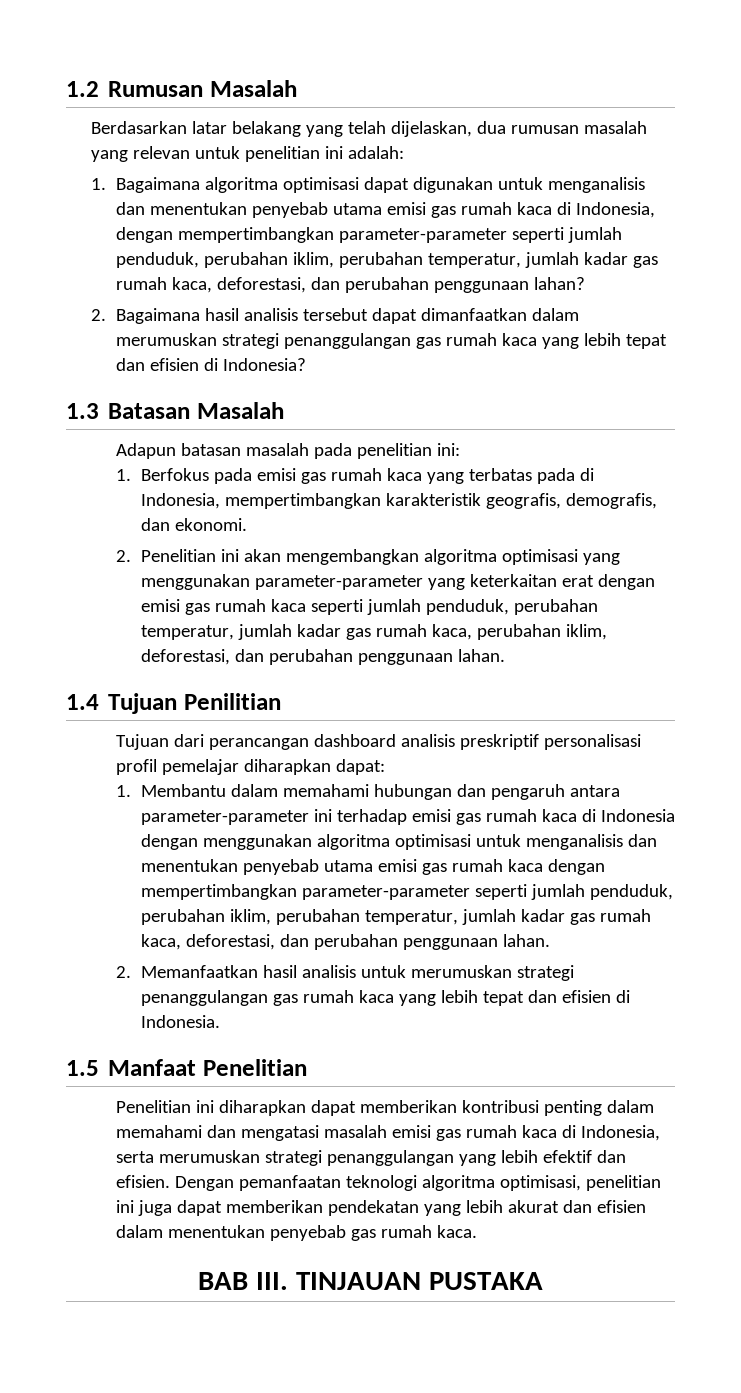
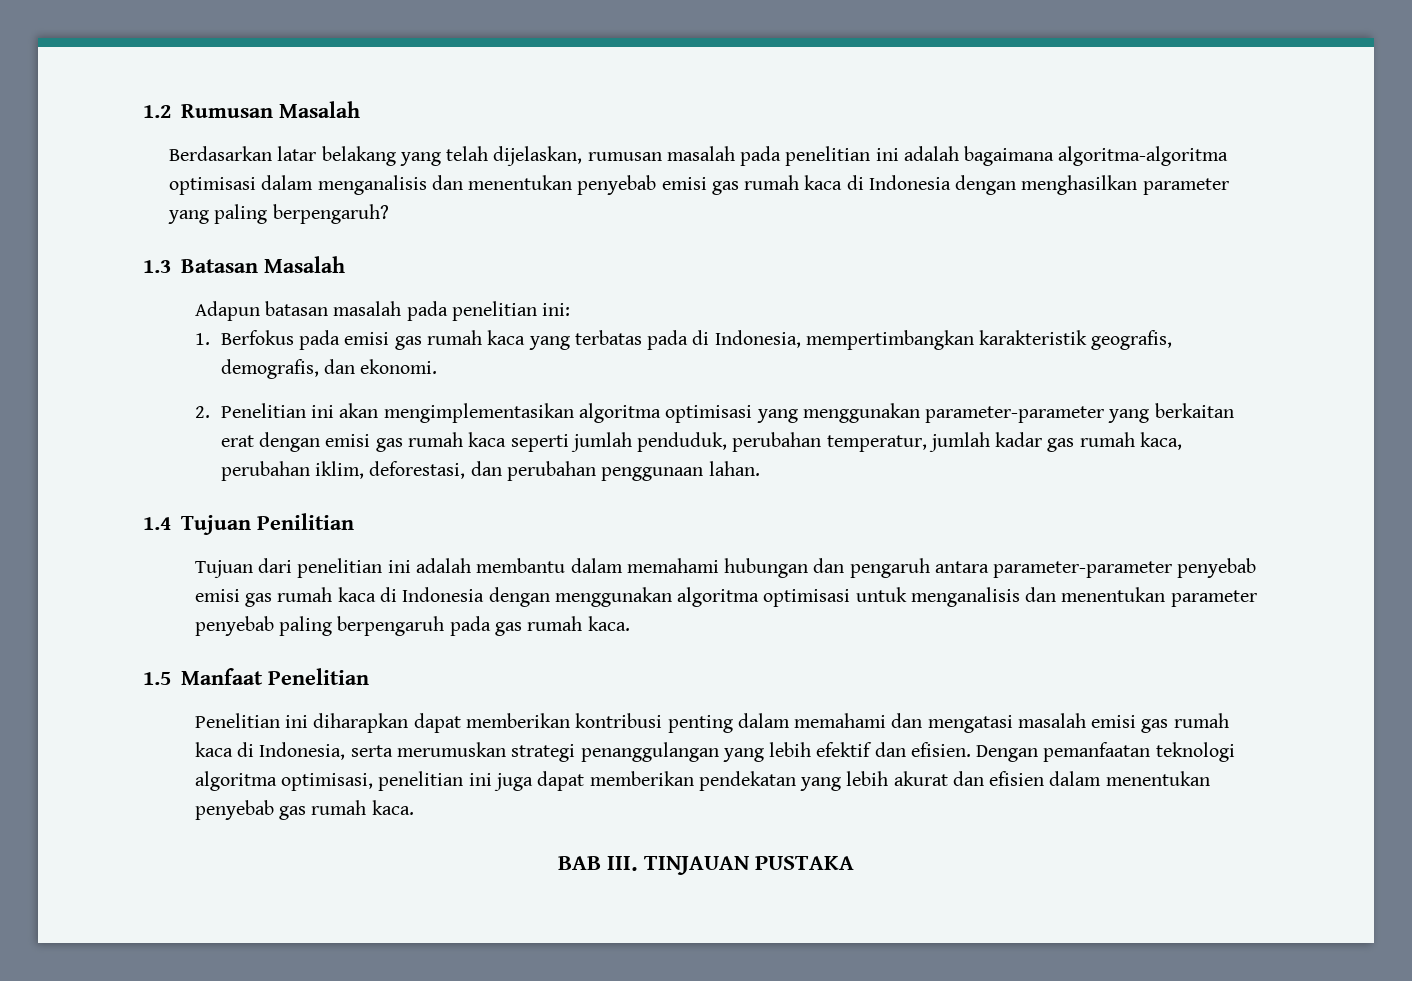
[476,121,506,134] dua -> (583, 156) none
[90,146,404,162] [90,177,645,193] [115,202,655,218] [115,227,622,243] [115,252,658,268] [115,277,585,293] [90,308,579,324] [115,333,667,349] [115,358,306,371] yang relevan untuk penelitian ini adalah: // 1. Bagaimana algoritma optimisasi dapat digunakan untuk menganalisis dan menentukan penyebab utama emisi gas rumah kaca di Indonesia, dengan mempertimbangkan parameter-parameter seperti jumlah penduduk, perubahan iklim, perubahan temperatur, jumlah kadar gas rumah kaca, deforestasi, dan perubahan penggunaan lahan? // 2. Bagaimana hasil analisis tersebut dapat dimanfaatkan dalam merumuskan strategi penanggulangan gas rumah kaca yang lebih tepat dan efisien di Indonesia? -> [740,146,1229,166] [168,175,1229,195] [167,204,389,224] pada penelitian ini adalah bagaimana algoritma-algoritma optimisasi dalam menganalisis dan menentukan penyebab emisi gas rumah kaca di Indonesia dengan menghasilkan parameter yang paling berpengaruh?
[285,549,419,565] mengembangkan -> [383,403,574,423] mengimplementasikan
[469,574,557,587] keterkaitan -> [1154,403,1234,418] berkaitan
[208,734,641,750] [115,759,385,775] [115,784,226,797] perancangan dashboard analisis preskriptif personalisasi profil pemelajar diharapkan dapat: // 1. Membantu -> [297,558,566,578] penelitian ini adalah membantu
[313,809,407,825] ini terhadap -> [1177,558,1257,578] penyebab
[242,859,605,875] [140,884,673,900] [140,909,651,925] [140,934,550,950] [115,965,574,981] [140,990,630,1006] [140,1015,220,1028] penyebab utama emisi gas rumah kaca dengan mempertimbangkan parameter-parameter seperti jumlah penduduk, perubahan iklim, perubahan temperatur, jumlah kadar gas rumah kaca, deforestasi, dan perubahan penggunaan lahan. // 2. Memanfaatkan hasil analisis untuk merumuskan strategi penanggulangan gas rumah kaca yang lebih tepat dan efisien di Indonesia. -> [1170,590,1257,607] [194,616,630,636] parameter penyebab paling berpengaruh pada gas rumah kaca.

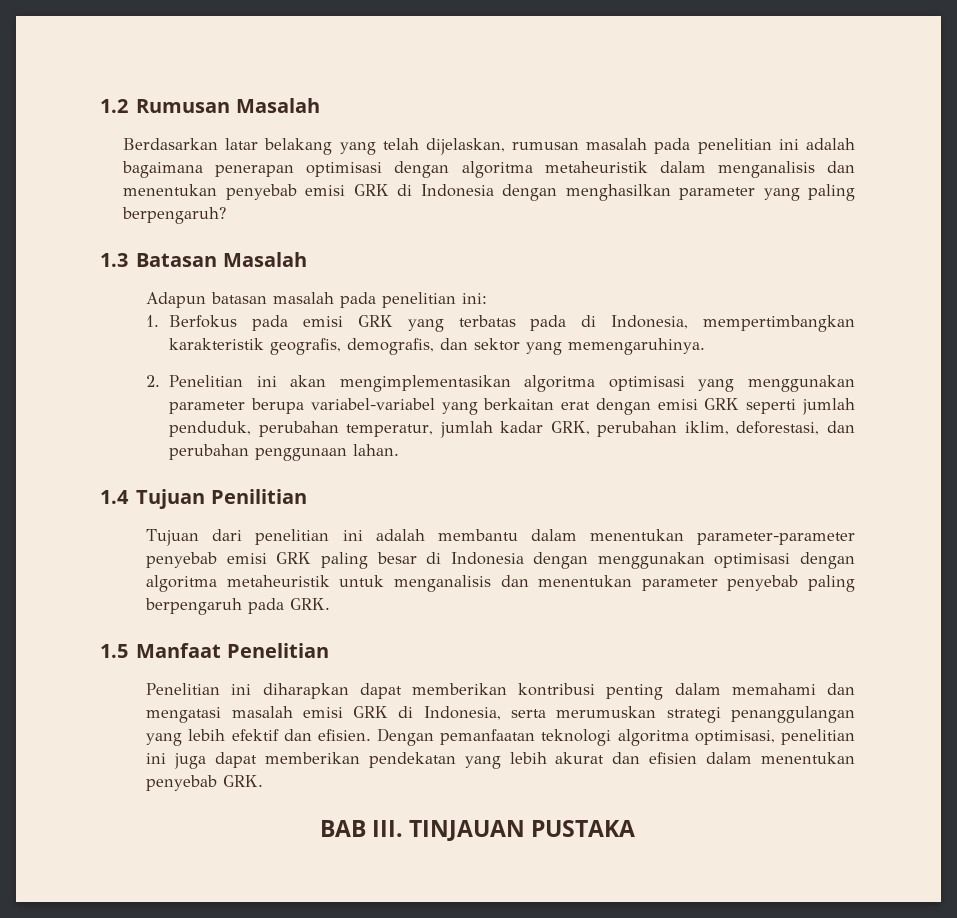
[1058,146,1229,166] [168,177,256,195] algoritma-algoritma optimisasi -> [215,161,648,178] penerapan optimisasi dengan algoritma metaheuristik
[711,175,843,195] gas rumah kaca -> [353,184,389,196] GRK
[394,330,526,350] gas rumah kaca -> [357,315,393,327] GRK
[360,359,438,374] ekonomi. -> [474,338,706,355] sektor yang memengaruhinya.
[925,406,1105,423] parameter-parameter -> [169,398,435,414] parameter berupa variabel-variabel
[375,432,507,452] gas rumah kaca -> [704,398,740,410] GRK
[1047,432,1182,452] gas rumah kaca, -> [550,421,590,435] GRK,
[626,558,1257,578] [194,587,851,607] memahami hubungan dan pengaruh antara parameter-parameter penyebab emisi gas rumah kaca di Indonesia dengan menggunakan algoritma optimisasi -> [589,529,855,545] [146,552,855,569] [146,575,330,592] menentukan parameter-parameter penyebab emisi GRK paling besar di Indonesia dengan menggunakan optimisasi dengan algoritma metaheuristik
[495,616,630,636] gas rumah kaca. -> [290,598,331,610] GRK.
[1141,713,1229,733] [194,742,233,757] gas rumah kaca -> [353,706,389,718] GRK
[279,800,414,820] gas rumah kaca. -> [223,775,264,787] GRK.

